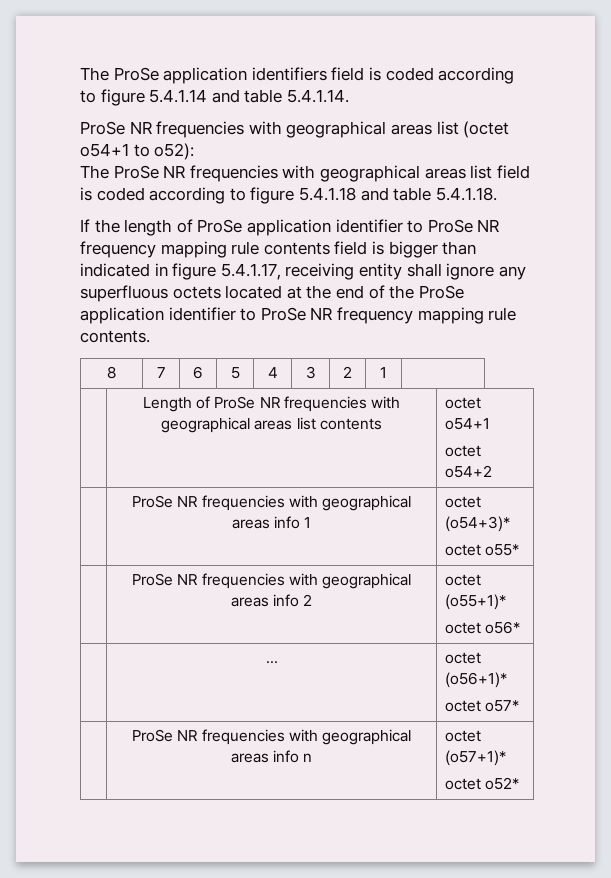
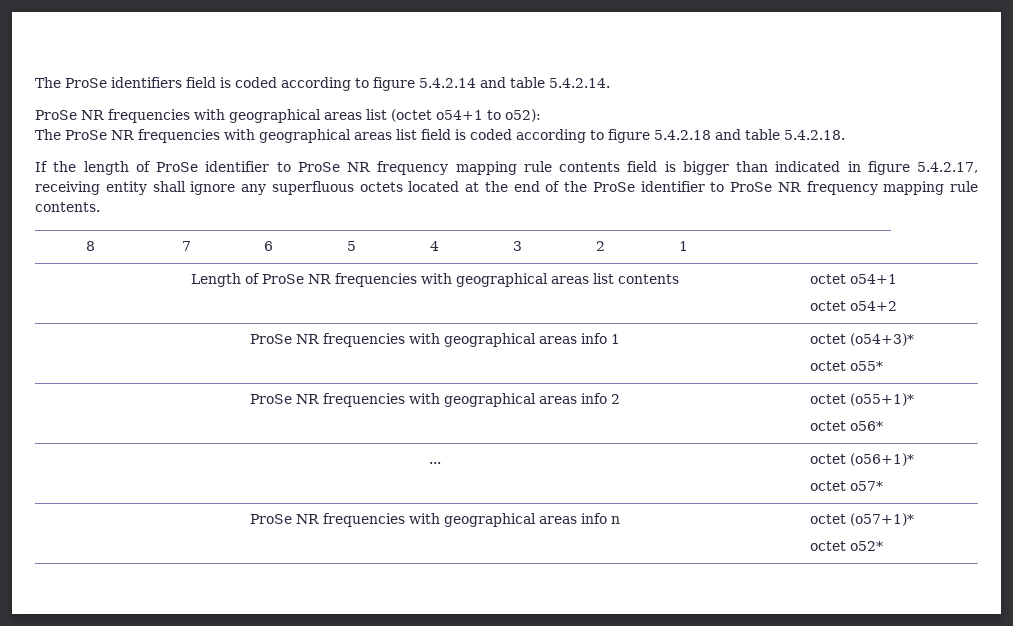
[80,67,248,84] The ProSe application -> [35,77,107,88] The ProSe
[149,89,349,103] 5.4.1.14 and table 5.4.1.14. -> [419,77,610,88] 5.4.2.14 and table 5.4.2.14.
[298,187,497,201] 5.4.1.18 and table 5.4.1.18. -> [654,129,845,140] 5.4.2.18 and table 5.4.2.18.
[246,219,331,236] application -> (198, 167) none
[220,263,281,280] 5.4.1.17, -> [917,162,978,173] 5.4.2.17,
[80,307,164,324] application -> (635, 187) none

